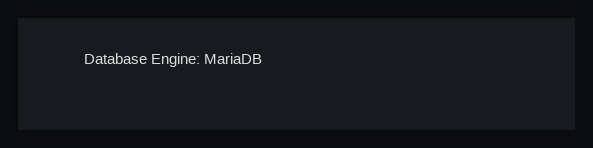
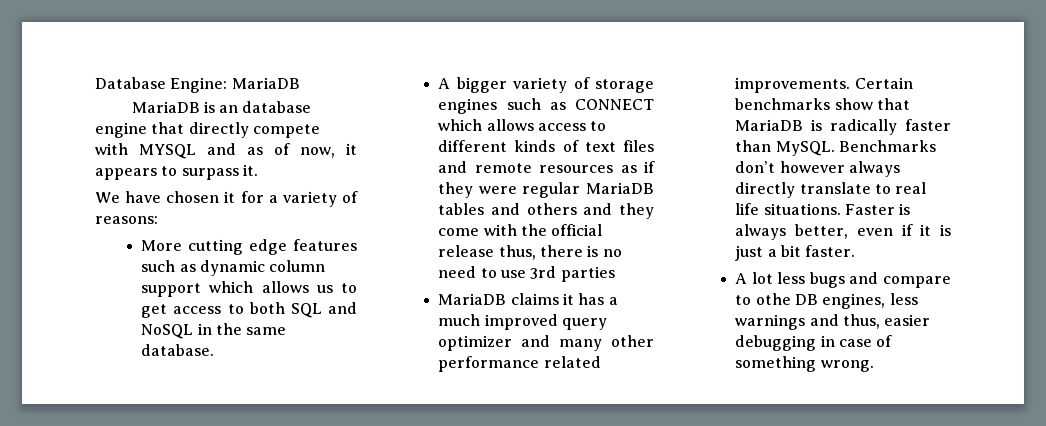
(263, 58) none -> [131,101,312,113] [95,122,320,138] [95,143,357,159] [95,164,258,180] [95,191,358,207] [95,216,158,224] [141,239,357,255] [141,260,326,276] [141,281,357,297] [141,302,357,318] [141,323,287,339] [141,344,215,356] [438,77,654,93] [438,98,654,114] [438,119,607,131] [438,140,654,152] [438,161,655,173] [438,182,654,198] [438,203,654,219] [438,224,603,236] [438,245,622,260] [438,266,615,282] [438,293,618,305] [438,314,607,330] [438,335,654,351] [438,356,601,372] [735,77,913,93] [735,98,910,110] [735,119,951,135] [735,140,936,156] [735,161,900,177] [735,182,927,198] [735,203,911,215] [735,224,951,240] [735,245,856,261] [735,272,951,288] [735,293,918,309] [735,314,931,330] [735,335,893,351] [735,356,874,372] // MariaDB is an database engine that directly compete with MYSQL and as of now, it appears to surpass it. // We have chosen it for a variety of reasons: // More cutting edge features such as dynamic column support which allows us to get access to both SQL and NoSQL in the same database. // A bigger variety of storage engines such as CONNECT which allows access to different kinds of text files and remote resources as if they were regular MariaDB tables and others and they come with the official release thus, there is no need to use 3rd parties // MariaDB claims it has a much improved query optimizer and many other performance related improvements. Certain benchmarks show that MariaDB is radically faster than MySQL. Benchmarks don’t however always directly translate to real life situations. Faster is always better, even if it is just a bit faster. // A lot less bugs and compare to othe DB engines, less warnings and thus, easier debugging in case of something wrong.

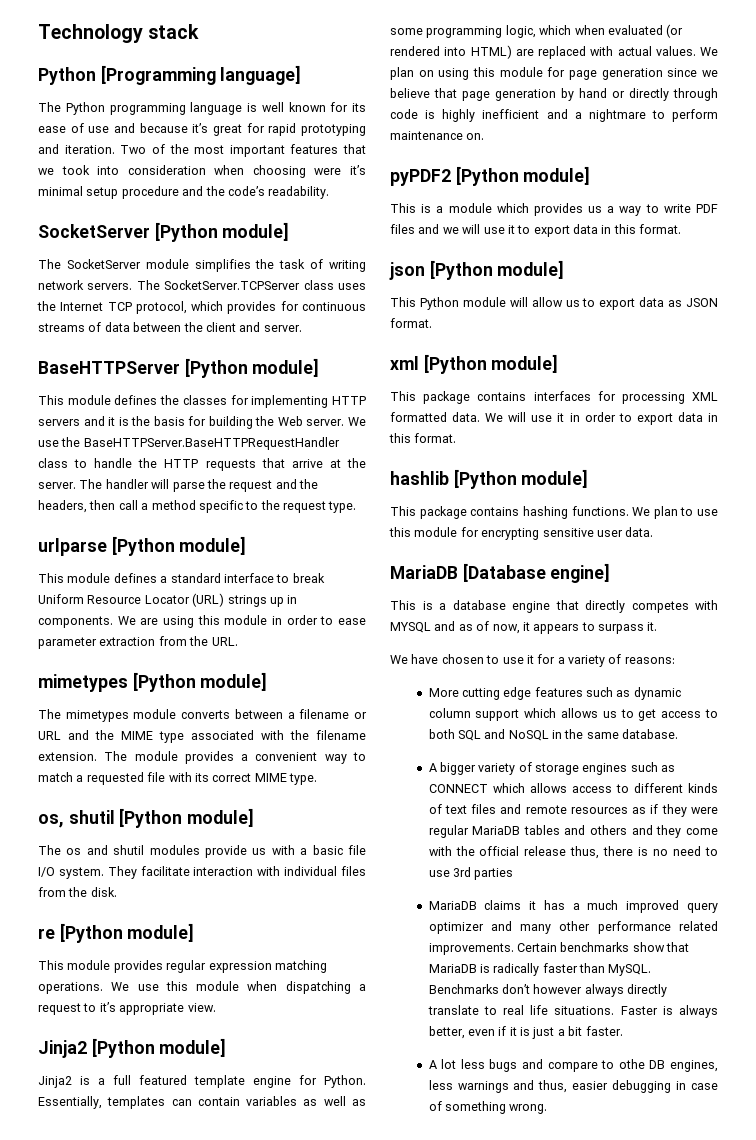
[95,77,300,93] [131,101,239,113] Database Engine: MariaDB // MariaDB is an -> [38,24,200,43] [38,65,302,85] [38,102,366,115] [38,123,366,136] [38,144,366,157] [38,165,366,178] [38,186,330,199] [38,222,290,242] [38,259,366,272] [38,280,366,290] [37,301,366,314] [38,322,302,332] [38,358,320,378] [38,395,367,408] [38,416,366,429] [38,437,340,450] [38,458,366,471] [38,479,318,492] [38,500,357,513] [38,536,247,556] [38,573,325,583] [38,593,298,607] [38,615,366,628] [38,636,238,649] [38,672,268,692] [38,709,368,722] [38,730,366,743] [38,751,366,764] [38,772,317,785] [38,808,255,828] [38,845,366,858] [38,866,366,879] [38,887,117,897] [38,923,195,943] [38,960,327,973] [38,981,366,994] [38,1002,216,1015] [38,1038,227,1058] [38,1075,366,1088] [38,1096,366,1109] [390,24,684,38] [390,45,718,59] [390,67,718,80] [390,88,718,101] [390,109,718,122] [390,131,485,140] [390,166,591,186] [390,203,718,216] [390,224,682,237] [389,260,565,280] [390,297,718,310] [390,318,432,328] [390,354,559,374] [390,391,718,404] [390,412,718,425] [389,433,457,443] [390,469,589,489] [390,506,718,519] [389,527,654,540] [390,563,611,583] [390,600,446,610] Technology stack // Python [Programming language] // The Python programming language is well known for its ease of use and because it’s great for rapid prototyping and iteration. Two of the most important features that we took into consideration when choosing were it’s minimal setup procedure and the code’s readability. // SocketServer [Python module] // The SocketServer module simplifies the task of writing network servers. The SocketServer.TCPServer class uses the Internet TCP protocol, which provides for continuous streams of data between the client and server. // BaseHTTPServer [Python module] // This module defines the classes for implementing HTTP servers and it is the basis for building the Web server. We use the BaseHTTPServer.BaseHTTPRequestHandler class to handle the HTTP requests that arrive at the server. The handler will parse the request and the headers, then call a method specific to the request type. // urlparse [Python module] // This module defines a standard interface to break Uniform Resource Locator (URL) strings up in components. We are using this module in order to ease parameter extraction from the URL. // mimetypes [Python module] // The mimetypes module converts between a filename or URL and the MIME type associated with the filename extension. The module provides a convenient way to match a requested file with its correct MIME type. // os, shutil [Python module] // The os and shutil modules provide us with a basic file I/O system. They facilitate interaction with individual files from the disk. // re [Python module] // This module provides regular expression matching operations. We use this module when dispatching a request to it’s appropriate view. // Jinja2 [Python module] // Jinja2 is a full featured template engine for Python. Essentially, templates can contain variables as well as some programming logic, which when evaluated (or rendered into HTML) are replaced with actual values. We plan on using this module for page generation since we believe that page generation by hand or directly through code is highly inefficient and a nightmare to perform maintenance on. // pyPDF2 [Python module] // This is a module which provides us a way to write PDF files and we will use it to export data in this format. // json [Python module] // This Python module will allow us to export data as JSON format. // xml [Python module] // This package contains interfaces for processing XML formatted data. We will use it in order to export data in this format. // hashlib [Python module] // This package contains hashing functions. We plan to use this module for encrypting sensitive user data. // MariaDB [Database engine] // This is a
[252,124,320,138] compete -> [631,601,689,613] competes
(220, 197) none -> [486,655,524,664] to use

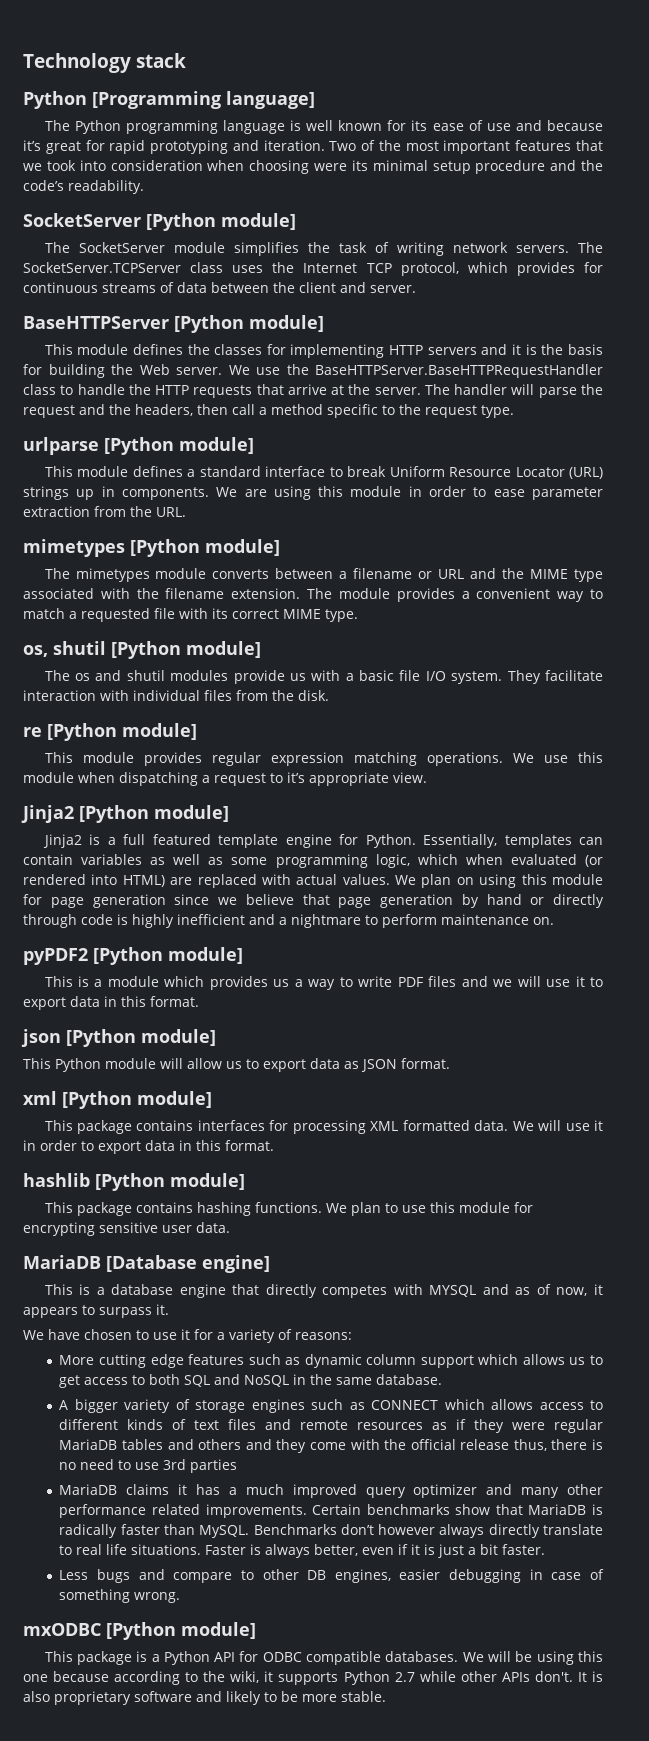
[350,165,366,175] it’s -> [351,160,368,171] its
[428,1059,485,1069] A lot less -> [59,1570,89,1580] Less
[618,1059,645,1069] othe -> [262,1569,299,1580] other
[428,1080,568,1093] less warnings and thus, -> (391, 1576) none
(548, 1109) none -> [23,1622,256,1640] [44,1651,603,1665] [23,1671,603,1685] [23,1691,386,1705] // mxODBC [Python module] // This package is a Python API for ODBC compatible databases. We will be using this one because according to the wiki, it supports Python 2.7 while other APIs don't. It is also proprietary software and likely to be more stable.

